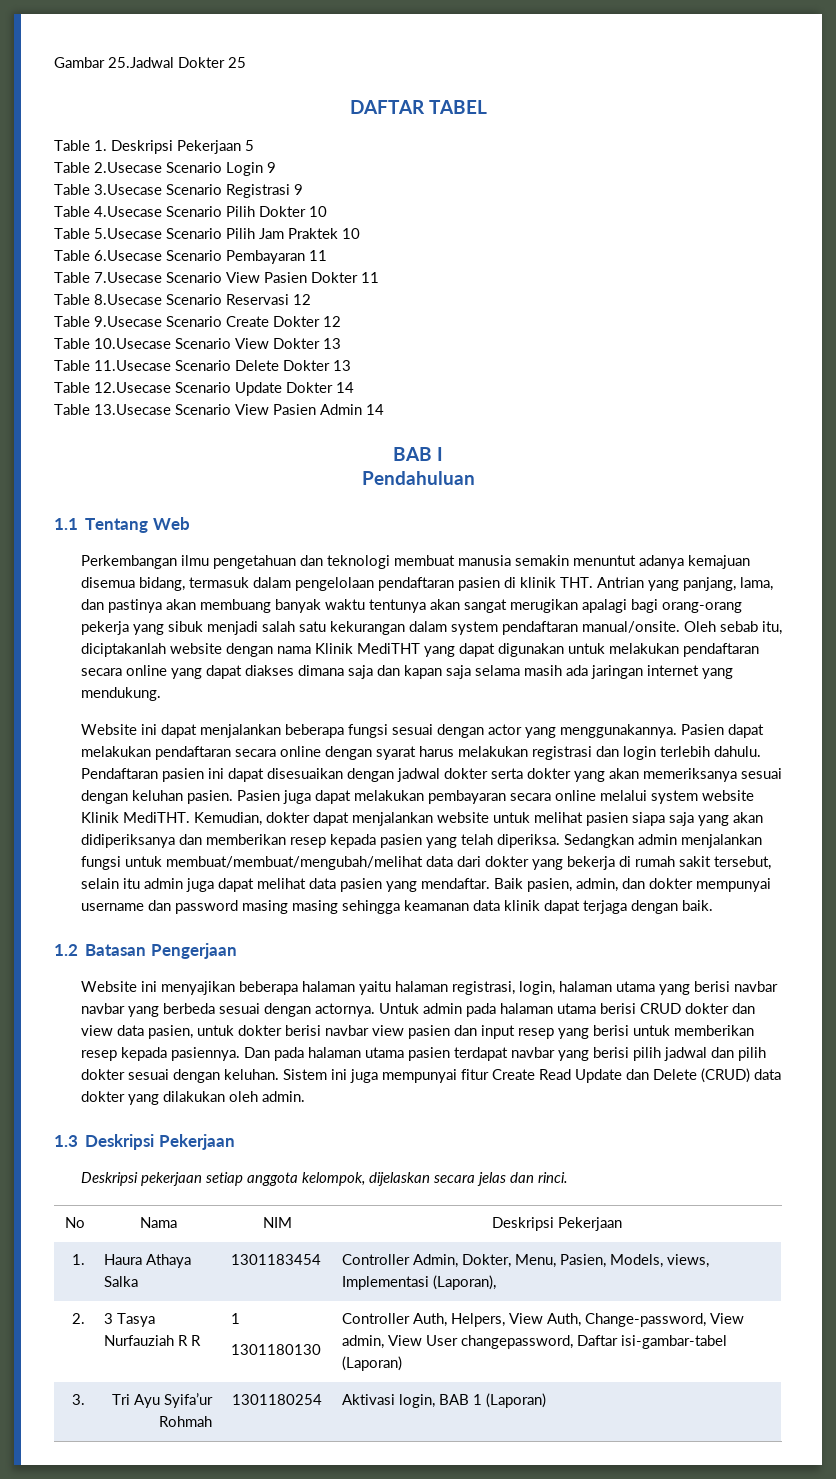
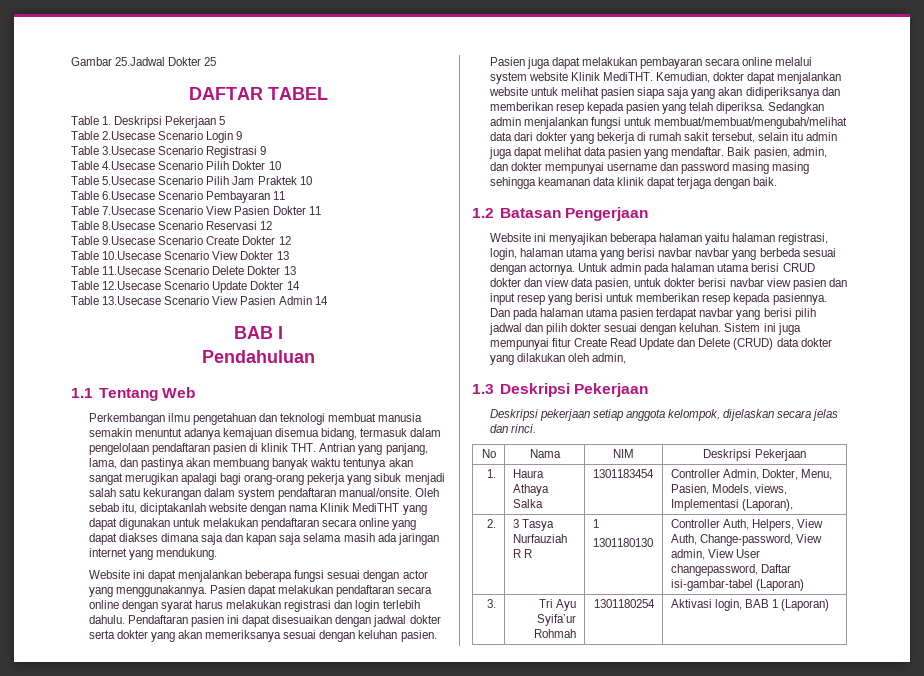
[261,1091,305,1102] admin. -> [592,353,627,364] admin,

